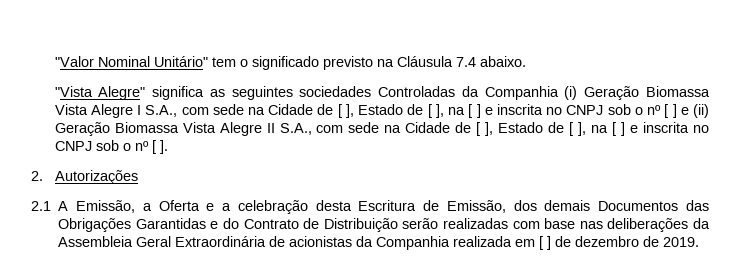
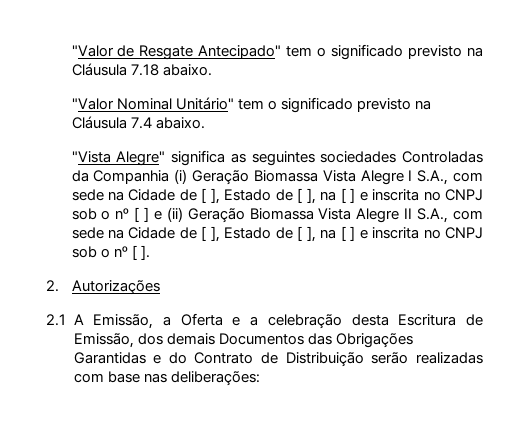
[54,56,94,67] "Valor -> [71,44,484,60] [71,63,212,76] [71,98,114,110] "Valor de Resgate Antecipado" tem o significado previsto na Cláusula 7.18 abaixo. // "Valor
[607,218,710,232] [58,236,700,250] deliberações da Assembleia Geral Extraordinária de acionistas da Companhia realizada em [ ] de dezembro de 2019. -> [170,371,260,386] deliberações:

